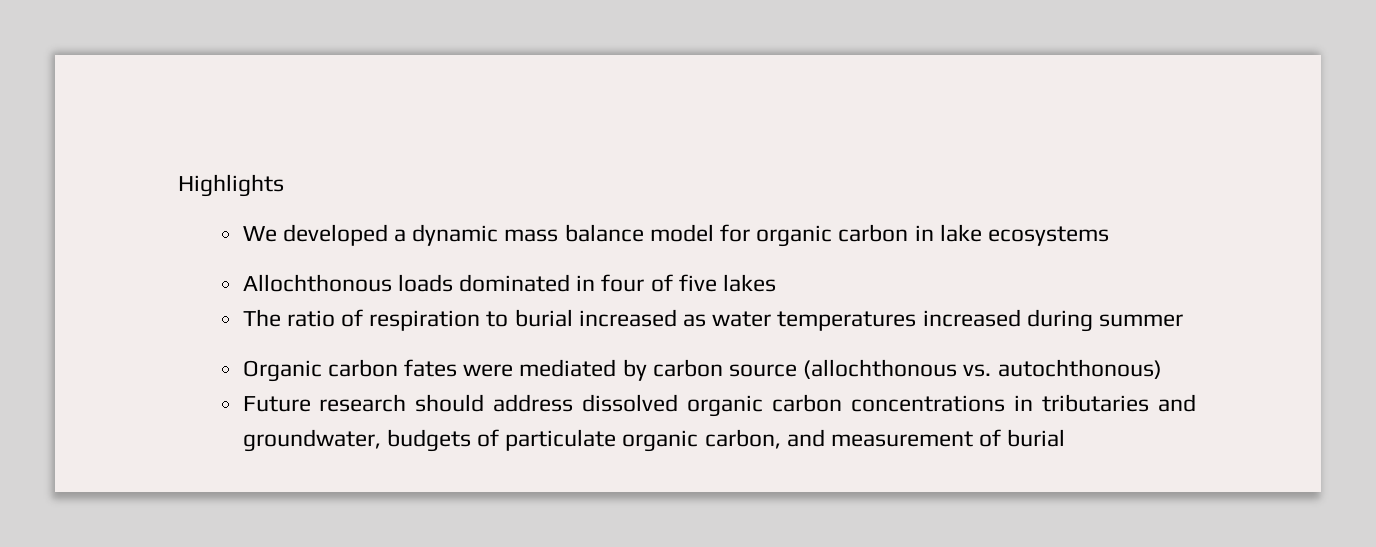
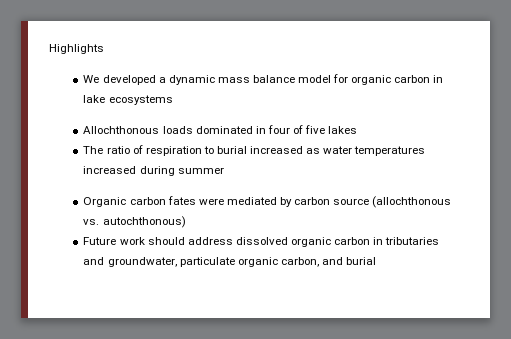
[319,394,407,412] research -> [119,237,145,245] work
[851,395,1006,412] concentrations -> (371, 241) none
[386,429,499,452] budgets of -> (177, 262) none
[830,429,1002,447] measurement of -> (343, 261) none

